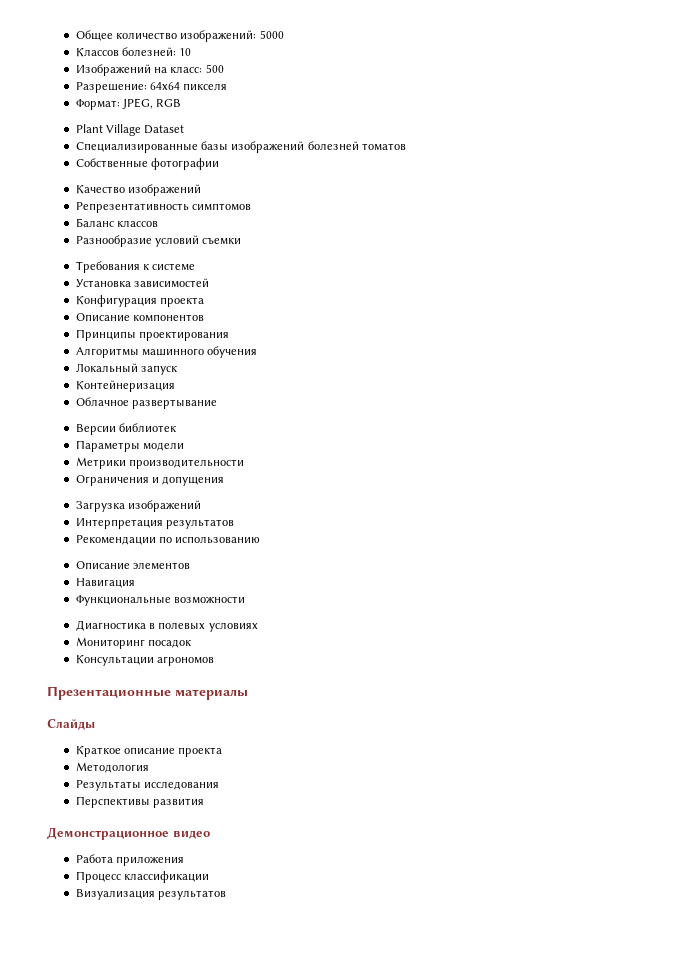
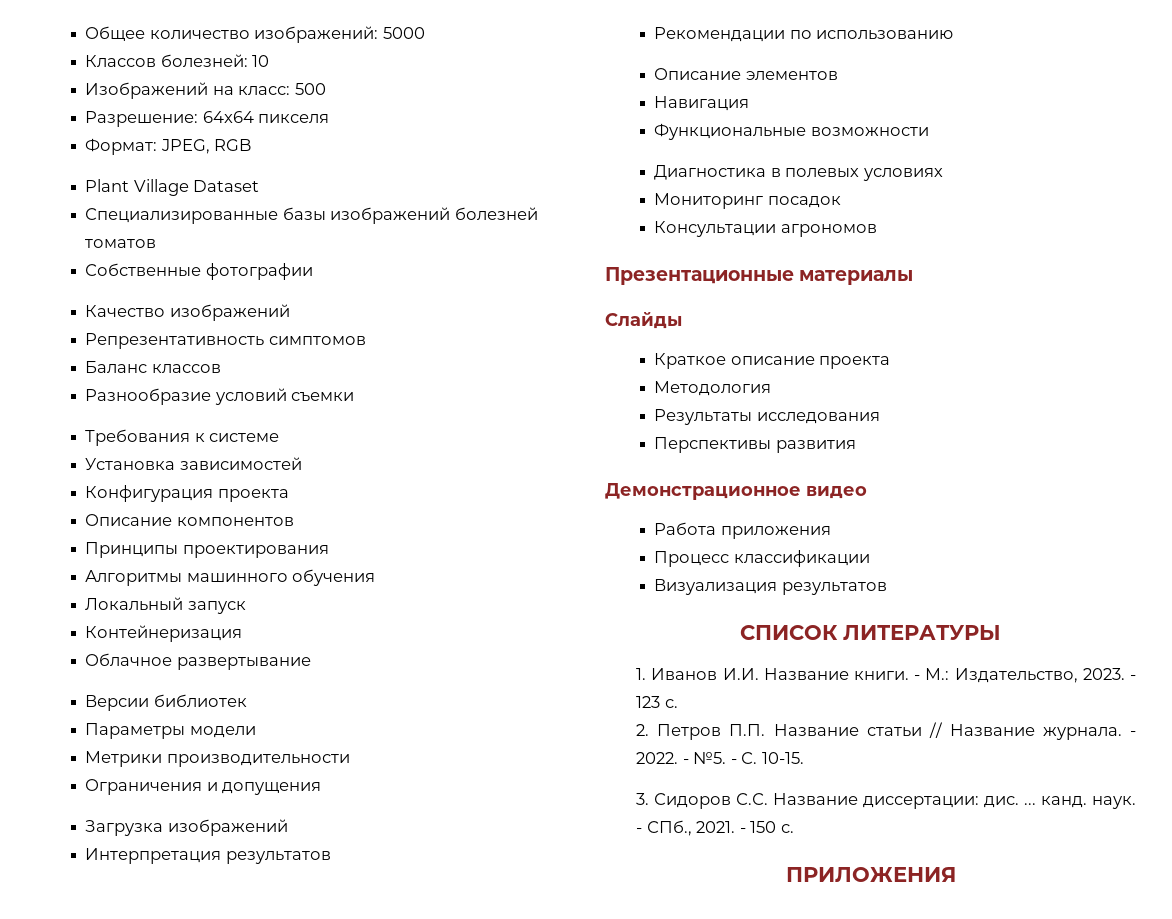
(227, 895) none -> [740,625,1001,640] [636,668,1136,683] [636,696,678,708] [636,722,1136,740] [636,752,804,764] [636,793,1136,809] [636,820,794,836] [785,867,956,882] // СПИСОК ЛИТЕРАТУРЫ // 1. Иванов И.И. Название книги. - М.: Издательство, 2023. - 123 с. // 2. Петров П.П. Название статьи // Название журнала. - 2022. - №5. - С. 10-15. // 3. Сидоров С.С. Название диссертации: дис. ... канд. наук. - СПб., 2021. - 150 с. // ПРИЛОЖЕНИЯ

